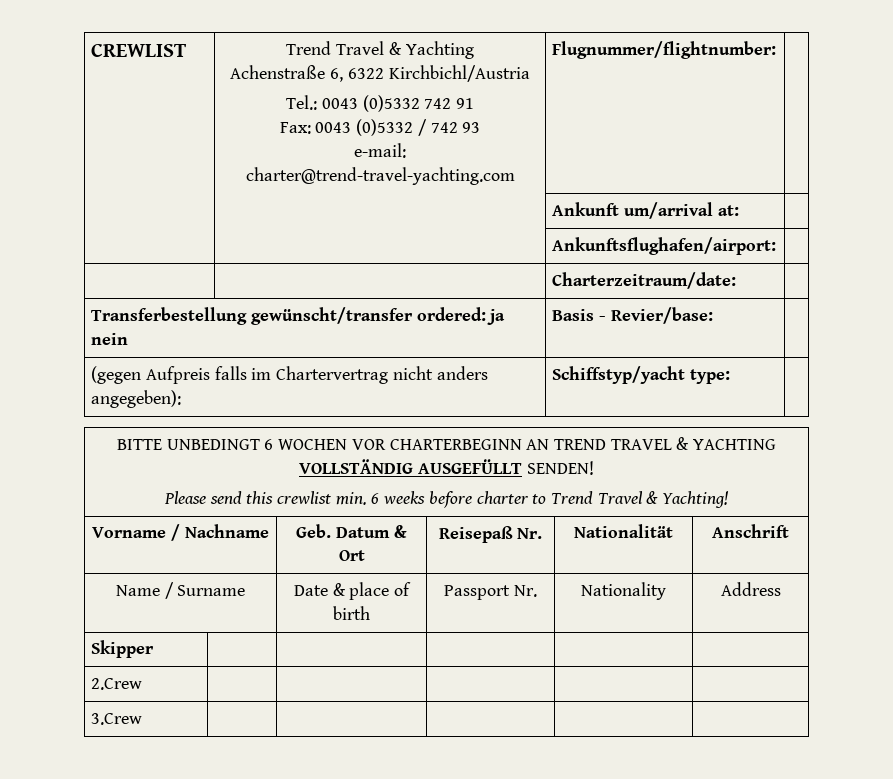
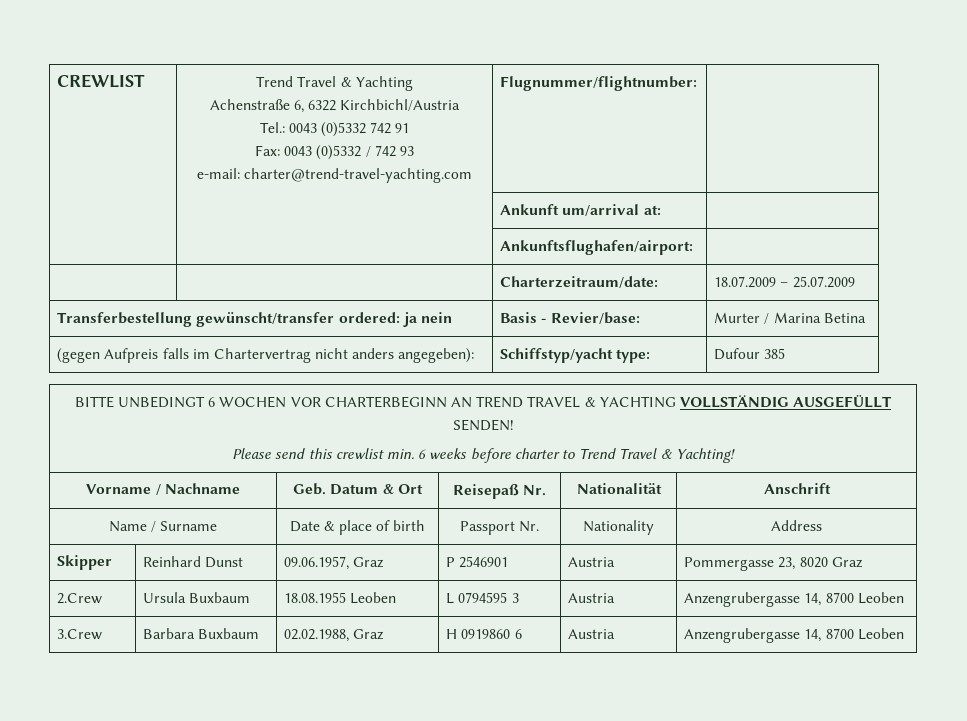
(737, 280) none -> [714,276,855,288] 18.07.2009 – 25.07.2009
(713, 315) none -> [714,312,866,324] Murter / Marina Betina
(730, 376) none -> [714,348,786,360] Dufour 385
[91,678,143,690] [91,713,143,725] | | | | // 2.Crew | | | | | // 3.Crew | | | | | -> [143,556,244,568] [284,556,385,570] [446,556,509,568] [568,557,616,567] [684,557,863,571] [57,593,103,604] [143,592,251,603] [284,592,397,604] [446,592,519,604] [568,593,616,603] [684,592,904,607] [57,629,103,640] [143,628,260,639] [284,629,385,642] [446,629,522,639] [568,629,616,639] [684,628,904,643] Reinhard Dunst | 09.06.1957, Graz | P 2546901 | Austria | Pommergasse 23, 8020 Graz // 2.Crew | Ursula Buxbaum | 18.08.1955 Leoben | L 0794595 3 | Austria | Anzengrubergasse 14, 8700 Leoben // 3.Crew | Barbara Buxbaum | 02.02.1988, Graz | H 0919860 6 | Austria | Anzengrubergasse 14, 8700 Leoben

